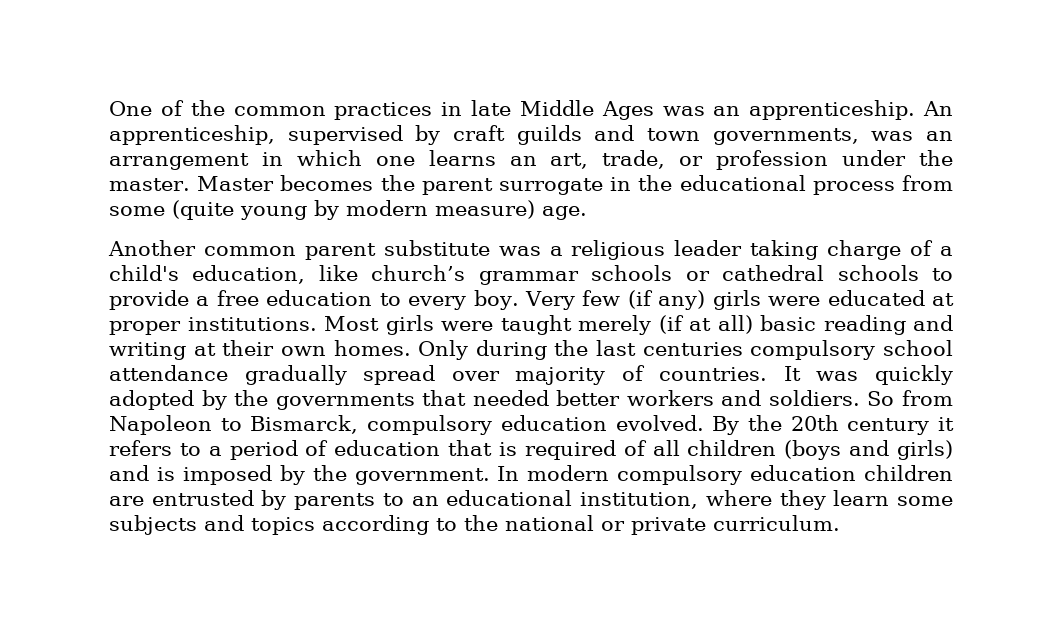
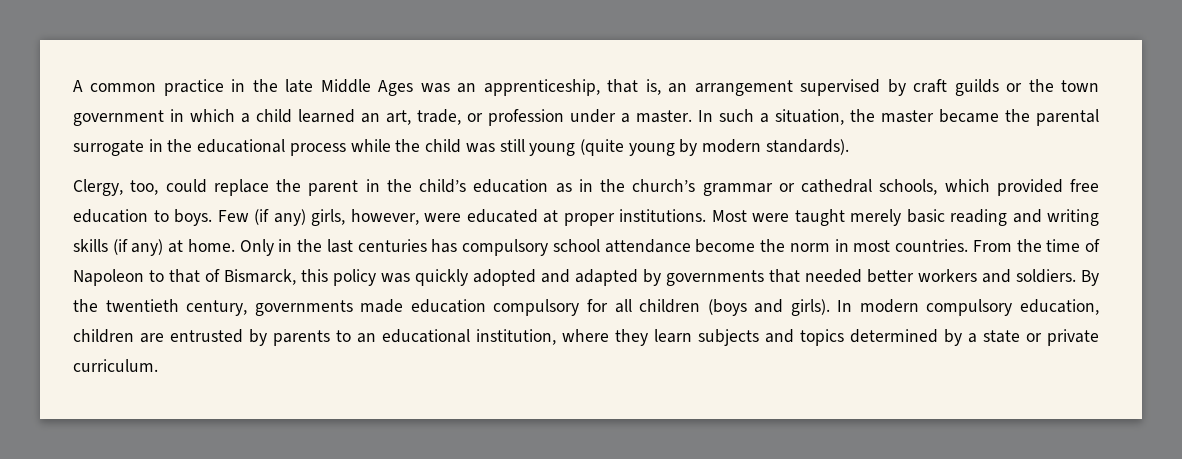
[109,100,463,120] One of the common practices in -> [73,79,278,96] A common practice in the
[749,100,954,120] [109,125,953,145] [109,150,496,170] apprenticeship. An apprenticeship, supervised by craft guilds and town governments, was an arrangement in which one learns -> [483,79,1099,96] [73,109,355,126] apprenticeship, that is, an arrangement supervised by craft guilds or the town government in which a child learned
[919,150,953,166] [109,175,493,195] the master. Master becomes the parent -> [621,109,1099,126] a master. In such a situation, the master became the parental
[902,175,953,191] [109,200,587,220] [108,240,953,260] [109,265,358,284] from some (quite young by modern measure) age. // Another common parent substitute was a religious leader taking charge of a child's education, like -> [350,139,849,156] [73,179,625,196] while the child was still young (quite young by modern standards). // Clergy, too, could replace the parent in the child’s education as in the
[591,265,673,281] schools -> (773, 189) none
[837,265,954,281] [109,290,761,310] schools to provide a free education to every boy. Very few (if any) girls -> [879,179,1099,196] [73,209,419,226] schools, which provided free education to boys. Few (if any) girls, however,
[385,315,434,335] girls -> (747, 216) none
[658,315,753,334] (if at all) -> (901, 217) none
[193,340,547,360] at their own homes. Only during -> [73,239,293,256] skills (if any) at home. Only in
(743, 349) none -> [431,239,458,253] has
[244,365,953,385] [109,390,269,410] gradually spread over majority of countries. It was quickly adopted by the -> [695,239,1101,253] [73,269,661,286] become the norm in most countries. From the time of Napoleon to that of Bismarck, this policy was quickly adopted and adapted by
[867,390,953,406] [109,415,955,435] [109,440,954,460] [109,465,490,485] So from Napoleon to Bismarck, compulsory education evolved. By the 20th century it refers to a period of education that is required of all children (boys and girls) and is imposed by the government. -> [1081,270,1099,286] [73,299,830,316] By the twentieth century, governments made education compulsory for all children (boys and girls).
[750,465,857,481] education -> [1020,299,1099,315] education,
[897,496,954,506] some -> (692, 336) none
[322,515,594,535] according to the national -> [850,329,1020,346] determined by a state

